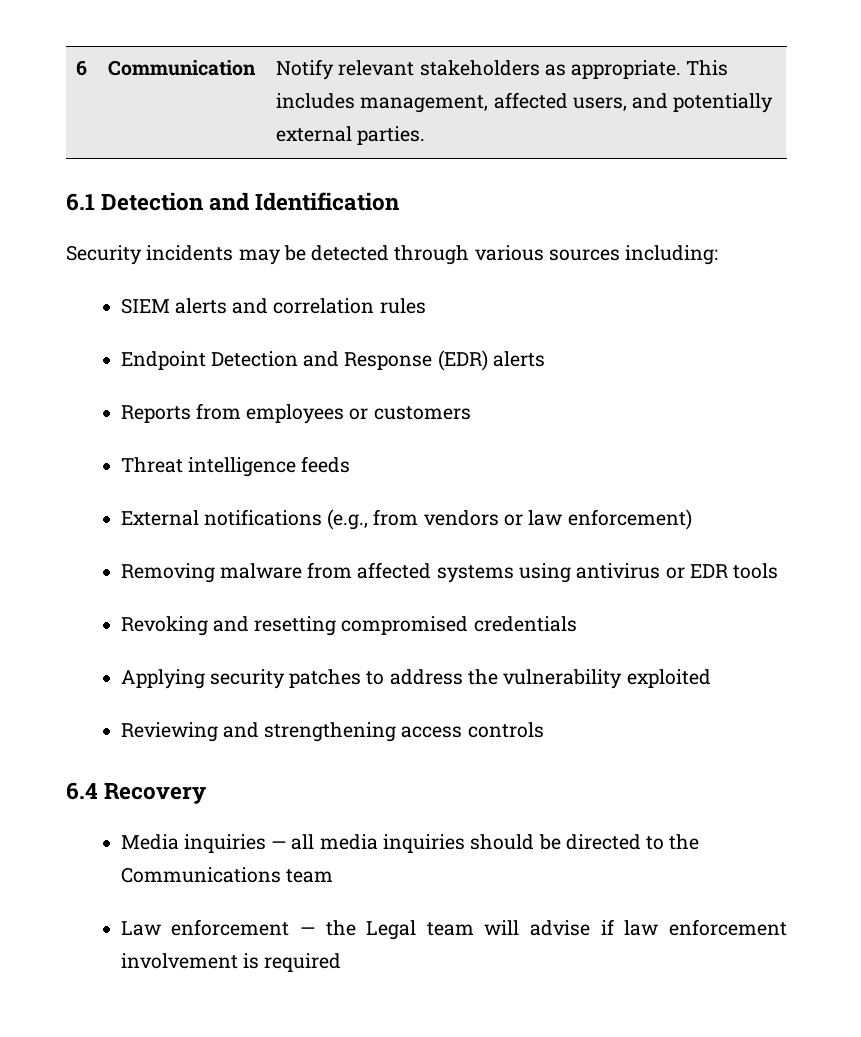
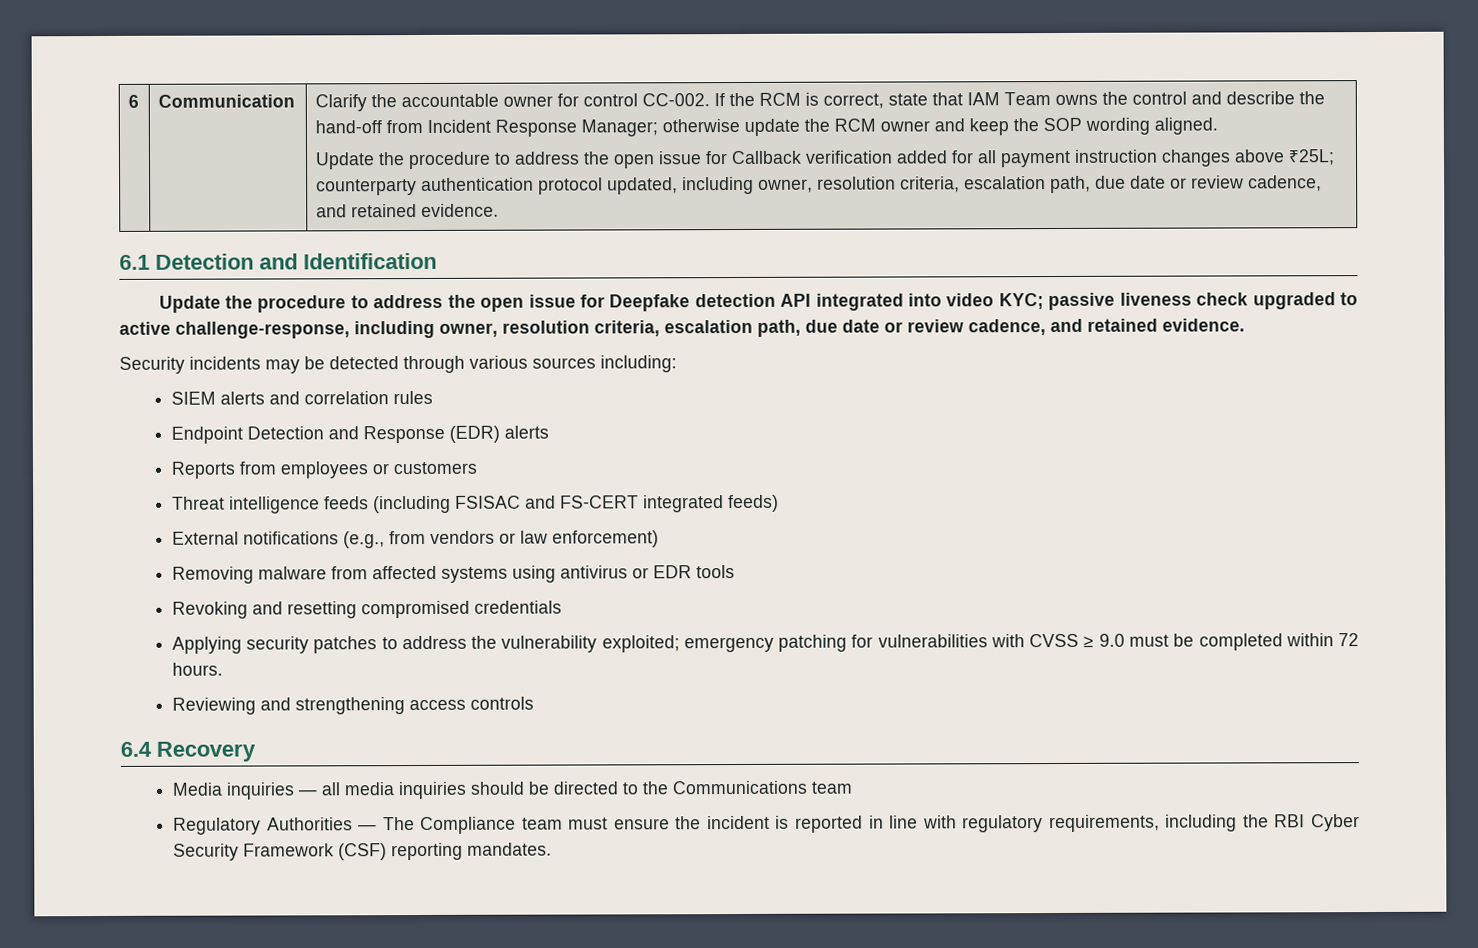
[276,59,729,80] [276,92,774,113] [276,126,426,145] [66,192,400,211] Notify relevant stakeholders as appropriate. This includes management, affected users, and potentially external parties. // 6.1 Detection and Identification -> [314,91,1325,112] [314,117,1218,137] [314,149,1335,170] [315,175,1322,196] [315,203,499,218] [119,252,437,270] [158,292,1358,313] [119,318,1245,339] Clarify the accountable owner for control CC-002. If the RCM is correct, state that IAM Team owns the control and describe the hand-off from Incident Response Manager; otherwise update the RCM owner and keep the SOP wording aligned. // Update the procedure to address the open issue for Callback verification added for all payment instruction changes above ₹25L; counterparty authentication protocol updated, including owner, resolution criteria, escalation path, due date or review cadence, and retained evidence. // 6.1 Detection and Identification // Update the procedure to address the open issue for Deepfake detection API integrated into video KYC; passive liveness check upgraded to active challenge-response, including owner, resolution criteria, escalation path, due date or review cadence, and retained evidence.
(351, 464) none -> [372,494,779,514] (including FSISAC and FS-CERT integrated feeds)
[626,669,711,688] exploited -> [601,633,1360,653] [171,662,223,676] exploited; emergency patching for vulnerabilities with CVSS ≥ 9.0 must be completed within 72 hours.
[120,919,787,940] [120,953,342,972] Law enforcement — the Legal team will advise if law enforcement involvement is required -> [172,814,1360,835] [172,842,552,861] Regulatory Authorities — The Compliance team must ensure the incident is reported in line with regulatory requirements, including the RBI Cyber Security Framework (CSF) reporting mandates.

